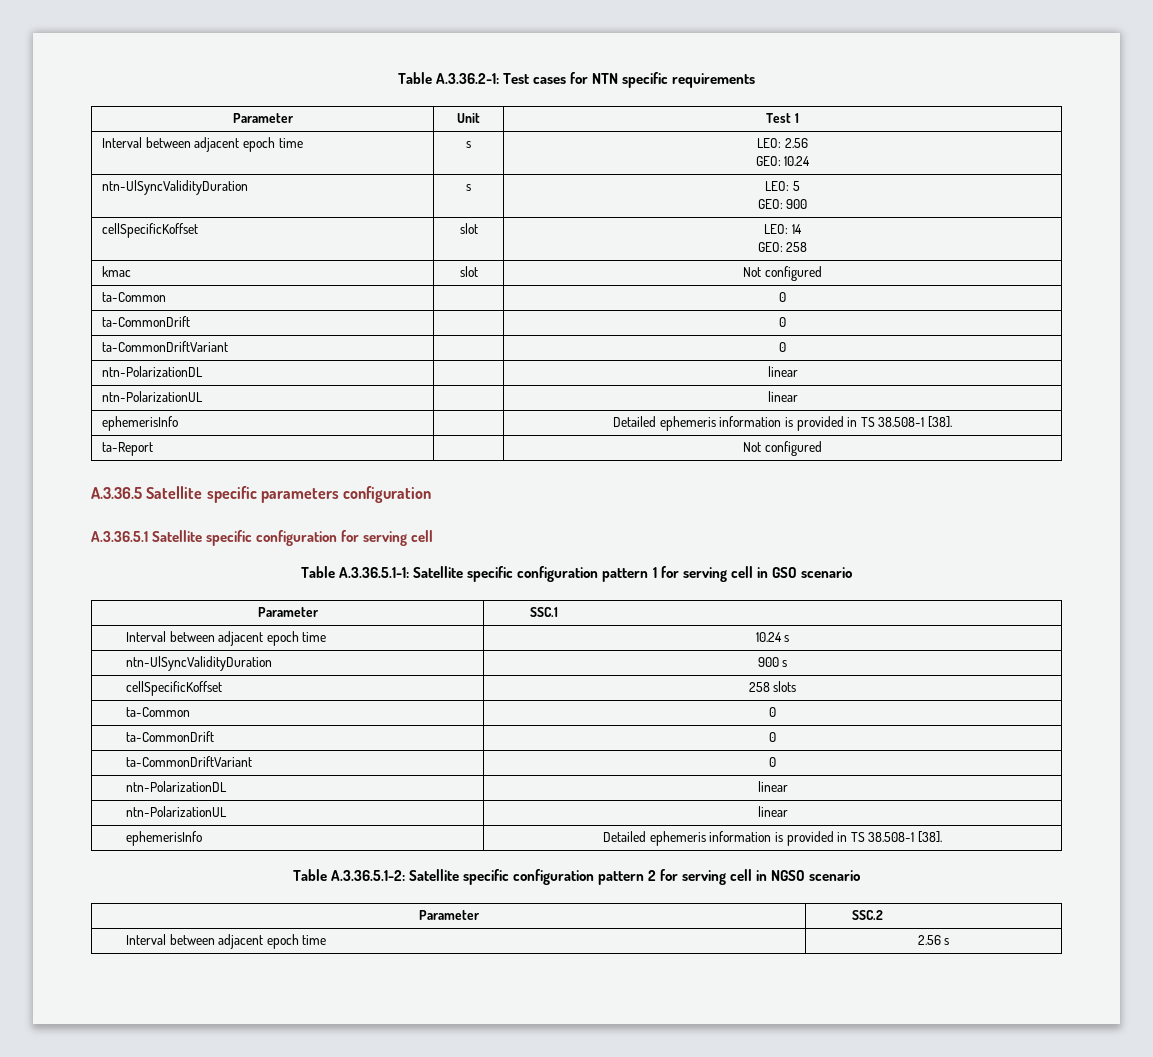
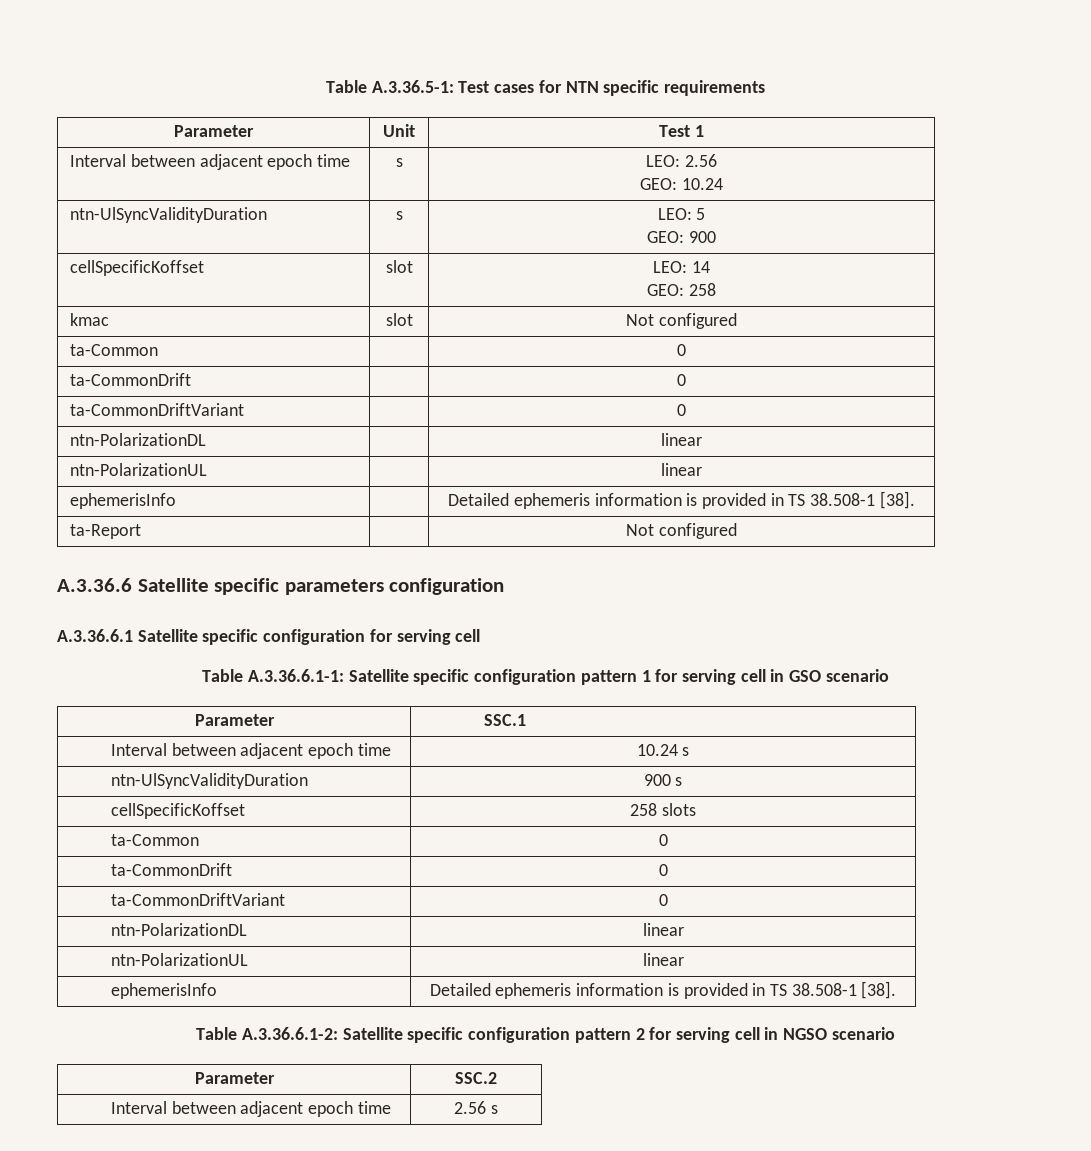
[397,72,499,84] Table A.3.36.2-1: -> [325,80,454,93] Table A.3.36.5-1:
[91,487,142,499] A.3.36.5 -> [57,578,132,592] A.3.36.6
[91,531,148,542] A.3.36.5.1 -> [57,629,133,642] A.3.36.6.1
[339,567,410,578] A.3.36.5.1-1: -> [247,669,344,682] A.3.36.6.1-1:
[330,870,405,881] A.3.36.5.1-2: -> [241,1027,338,1040] A.3.36.6.1-2:

